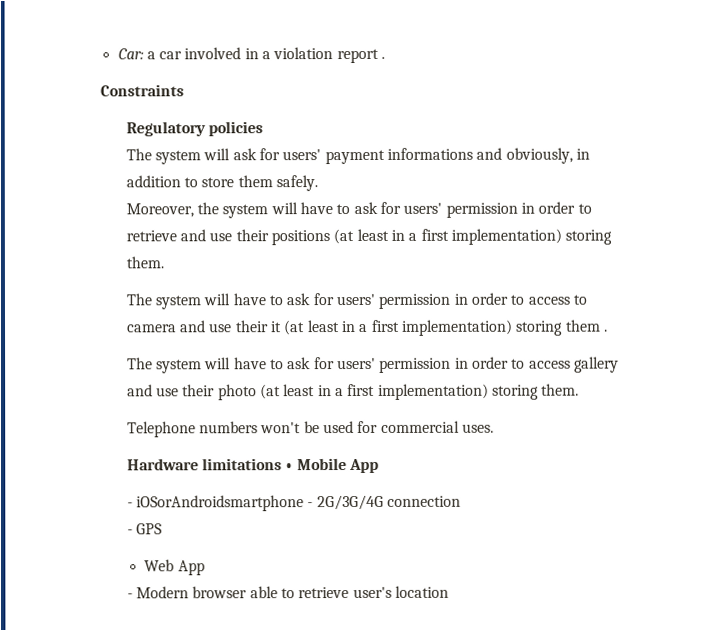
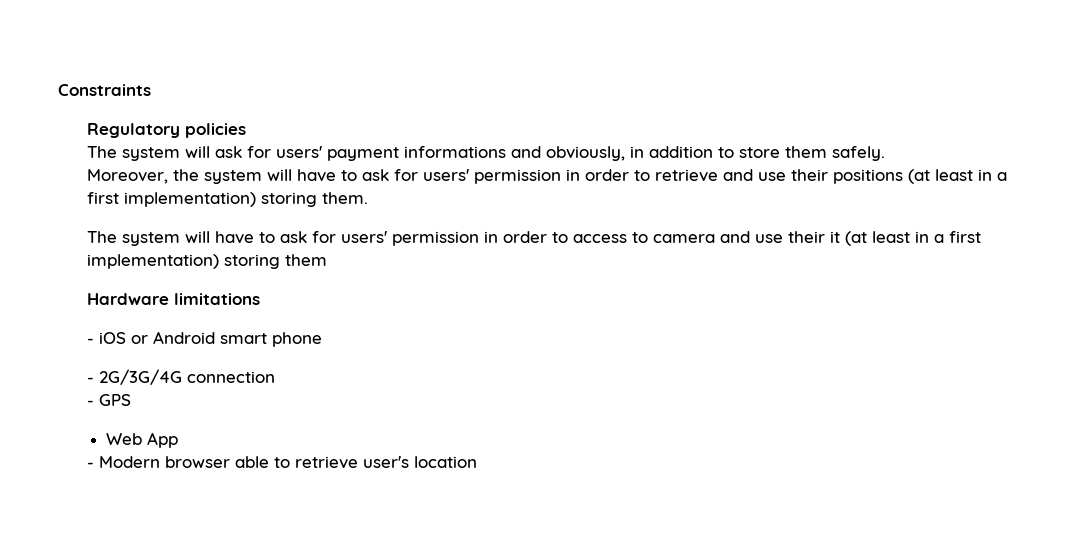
[117,47,386,64] Car: a car involved in a violation report . // -> (58, 90) none
[603,329,608,332] [126,356,619,374] [126,383,580,401] [126,420,495,438] [126,458,380,474] [126,495,305,512] . // The system will have to ask for users' permission in order to access gallery and use their photo (at least in a first implementation) storing them. // Telephone numbers won't be used for commercial uses. // Hardware limitations • Mobile App // - iOSorAndroidsmartphone -> [87,293,261,305] [87,331,323,347] // Hardware limitations // - iOS or Android smart phone //

